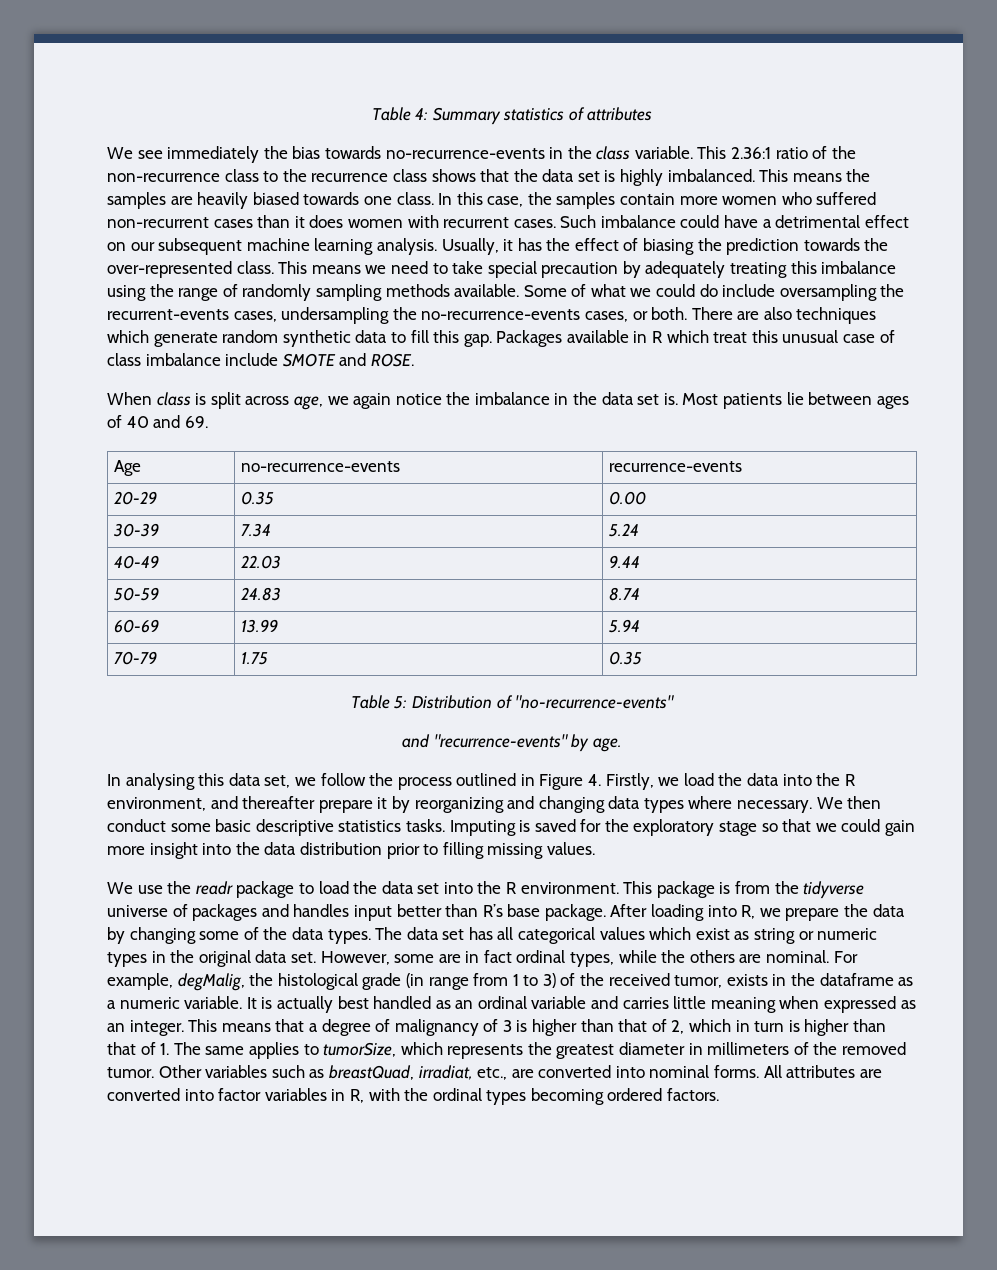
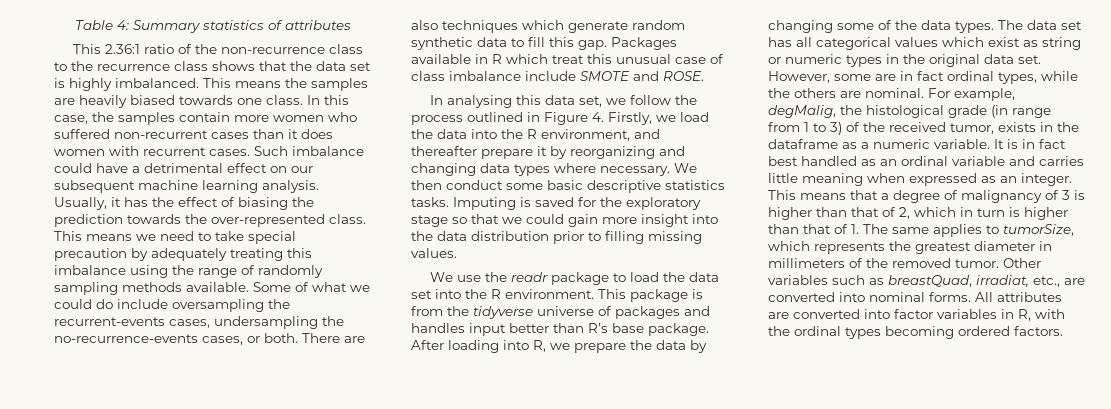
[107,146,693,163] We see immediately the bias towards no-recurrence-events in the class variable. -> (351, 25) none
[107,392,909,410] [107,415,208,428] [114,460,142,476] [241,461,401,472] [609,461,743,472] [114,491,158,505] [241,491,275,505] [609,491,647,505] [113,523,160,537] [241,523,272,537] [609,523,640,537] [114,555,160,569] [241,555,282,569] [609,555,641,568] [114,587,160,601] [241,587,282,601] [609,587,641,601] [114,619,160,633] [241,619,279,633] [609,619,641,633] [114,651,158,665] [241,652,269,665] [609,651,643,665] [350,695,675,709] [402,734,622,752] // When class is split across age, we again notice the imbalance in the data set is. Most patients lie between ages of 40 and 69. // Age | no-recurrence-events | recurrence-events // 20-29 | 0.35 | 0.00 // 30-39 | 7.34 | 5.24 // 40-49 | 22.03 | 9.44 // 50-59 | 24.83 | 8.74 // 60-69 | 13.99 | 5.94 // 70-79 | 1.75 | 0.35 // Table 5: Distribution of "no-recurrence-events" // and "recurrence-events" by age. -> (704, 76) none
[276,996,333,1013] actually -> [1022,139,1066,149] in fact

